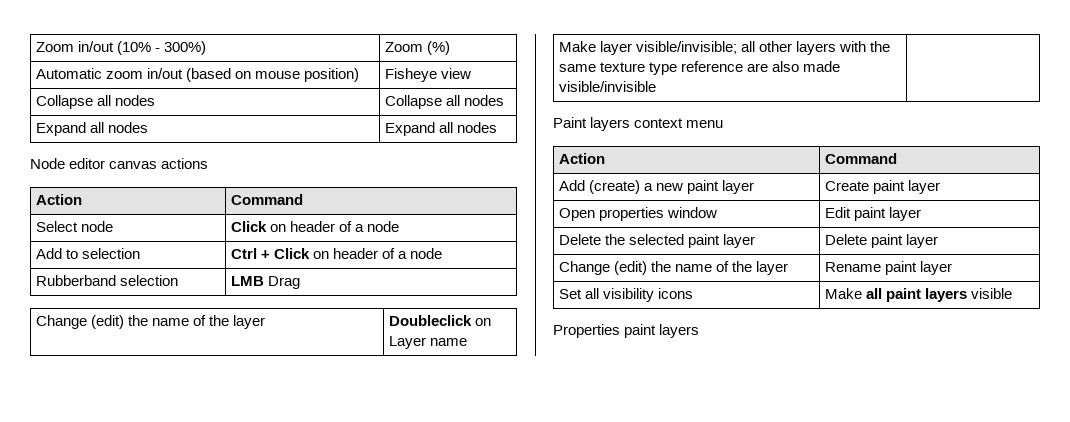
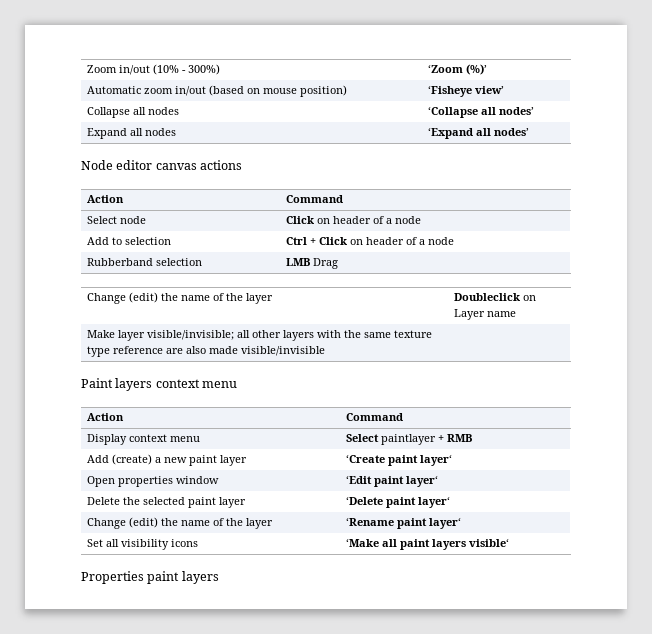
[385,41,451,55] Zoom (%) -> [427,64,487,75] ‘Zoom (%)’
[385,68,472,82] Fisheye view -> [427,85,504,97] ‘Fisheye view’
[385,95,505,109] Collapse all nodes -> [427,106,534,118] ‘Collapse all nodes’
[385,122,498,136] Expand all nodes -> [427,127,529,139] ‘Expand all nodes’
(898, 158) none -> [86,434,200,445] [345,434,472,445] // Display context menu | Select paintlayer + RMB
[825,180,941,194] Create paint layer -> [345,454,452,466] ‘Create paint layer‘
[825,207,922,221] Edit paint layer -> [345,475,438,487] ‘Edit paint layer‘
[825,234,939,248] [559,261,789,275] [825,261,953,275] Delete paint layer // Change (edit) the name of the layer | Rename paint layer -> [345,496,450,508] [86,517,273,529] [345,517,461,529] ‘Delete paint layer‘ // Change (edit) the name of the layer | ‘Rename paint layer‘
[825,288,863,299] Make -> [345,538,379,547] ‘Make
[971,288,1013,299] visible -> [468,538,509,547] visible‘

